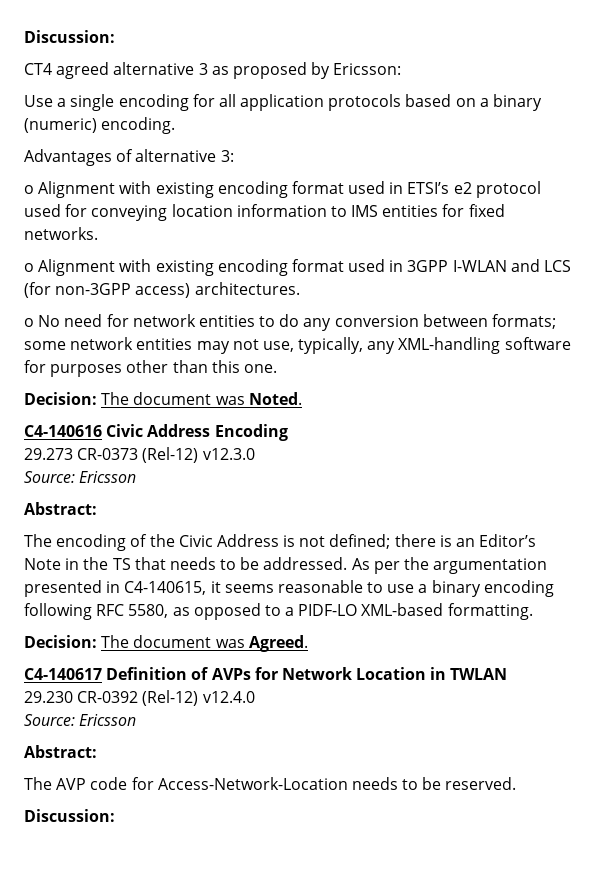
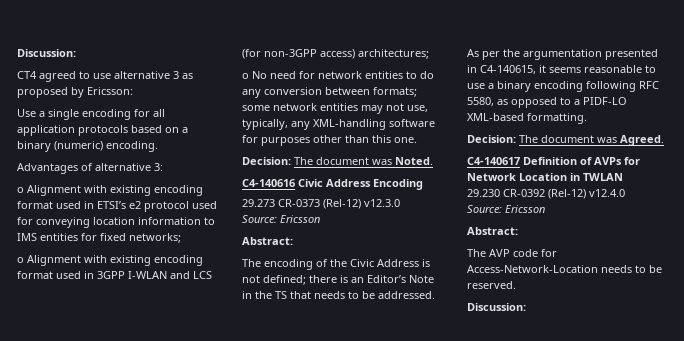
(110, 70) none -> [79,71,111,79] to use
[24,227,98,240] networks. -> [129,233,181,243] networks;
[194,282,300,295] architectures. -> [358,49,429,59] architectures;

